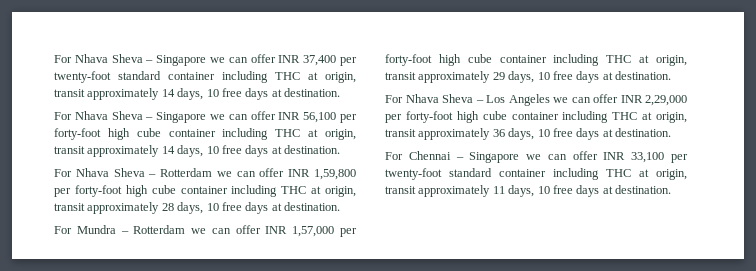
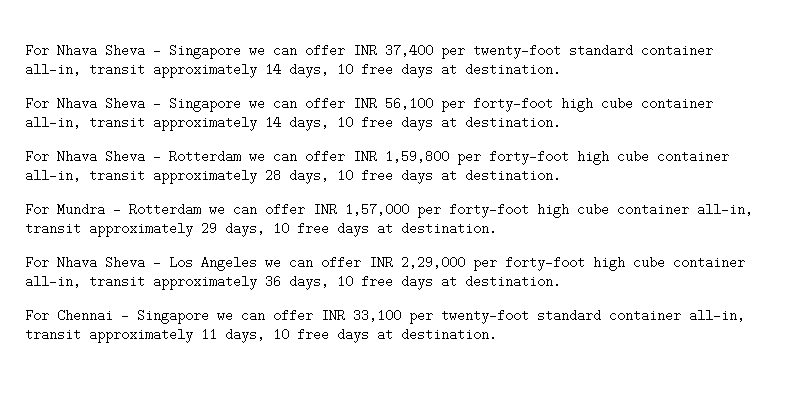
[222,71,356,83] including THC at origin, -> [25,63,81,76] all-in,
[222,128,356,140] including THC at origin, -> [25,116,81,129] all-in,
[231,185,356,197] including THC at origin, -> [25,169,81,182] all-in,
[553,54,687,66] including THC at origin, -> [697,203,753,216] all-in,
[562,111,687,123] including THC at origin, -> [25,275,81,288] all-in,
[553,168,687,180] including THC at origin, -> [689,309,745,322] all-in,

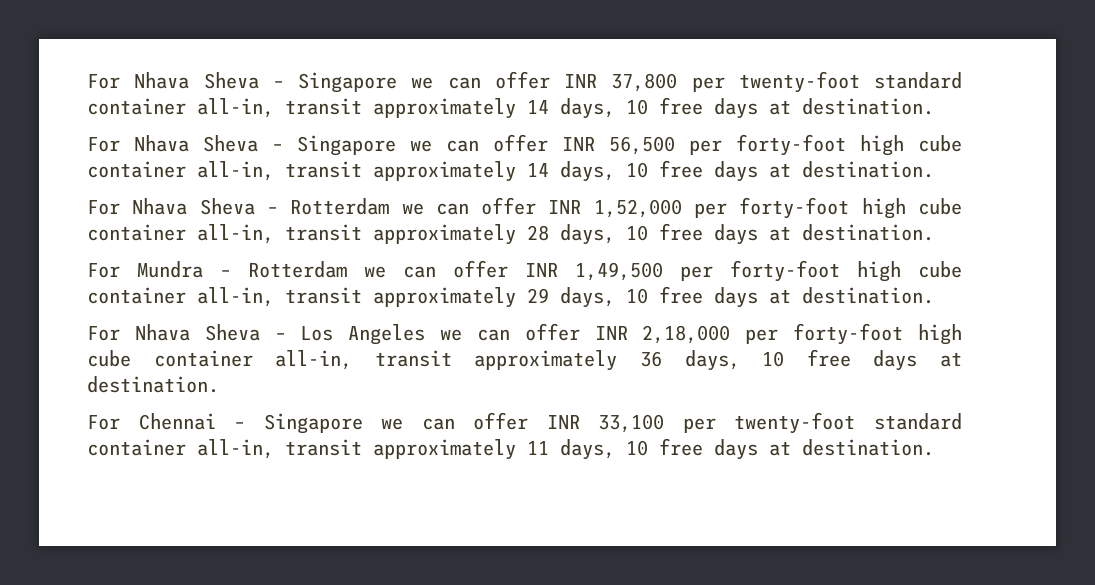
[25,44,433,59] For Nhava Sheva – Singapore we can offer INR 37,400 -> [87,71,678,93] For Nhava Sheva – Singapore we can offer INR 37,800
[385,97,433,110] 56,100 -> [609,136,675,155] 56,500
[385,150,449,163] 1,59,800 -> [593,199,682,218] 1,52,000
[345,203,409,216] 1,57,000 -> [575,262,663,281] 1,49,500
[401,256,465,269] 2,29,000 -> [642,325,731,344] 2,18,000

